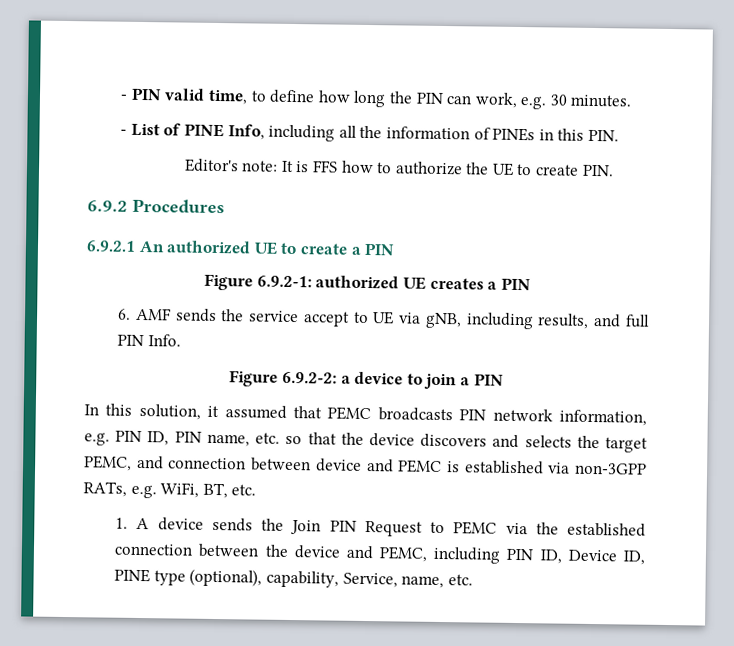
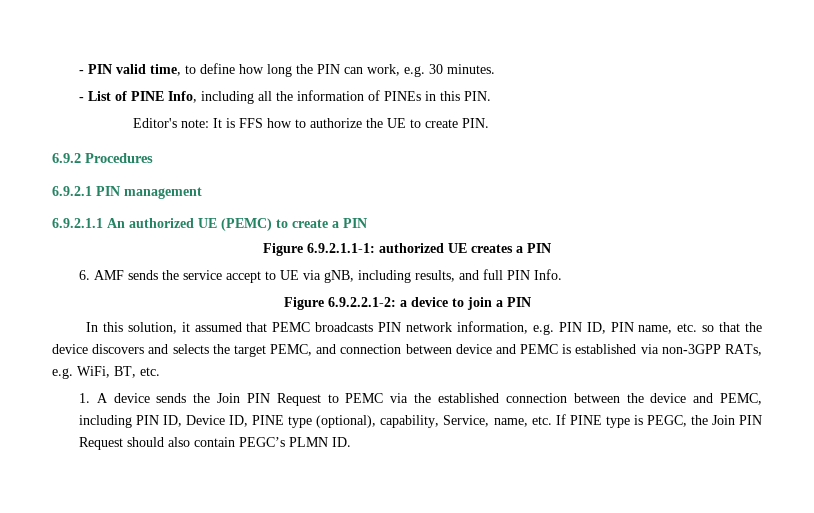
(136, 246) none -> [96,186,202,199] [52,218,103,228] PIN management // 6.9.2.1.1
(278, 248) none -> [221,218,272,231] (PEMC)
[256,275,312,288] 6.9.2-1: -> [307,243,375,253] 6.9.2.1.1-1:
[282,371,338,384] 6.9.2-2: -> [327,297,396,307] 6.9.2.2.1-2:
(473, 580) none -> [555,414,762,428] [78,437,351,450] If PINE type is PEGC, the Join PIN Request should also contain PEGC’s PLMN ID.

